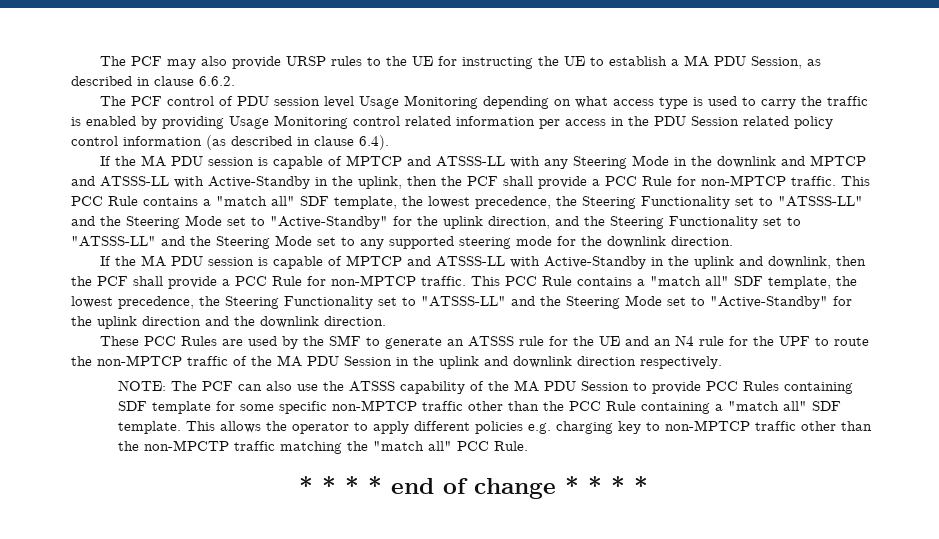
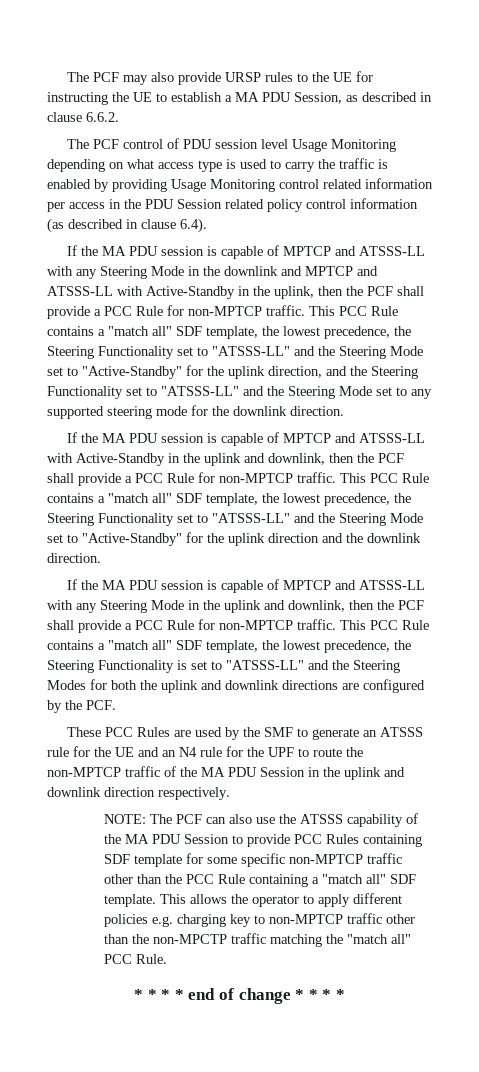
(386, 321) none -> [66,579,425,593] [47,600,424,613] [47,619,429,633] [47,640,411,653] [47,660,400,673] [47,679,425,693] [47,700,116,713] // If the MA PDU session is capable of MPTCP and ATSSS-LL with any Steering Mode in the uplink and downlink, then the PCF shall provide a PCC Rule for non-MPTCP traffic. This PCC Rule contains a "match all" SDF template, the lowest precedence, the Steering Functionality is set to "ATSSS-LL" and the Steering Modes for both the uplink and downlink directions are configured by the PCF.

